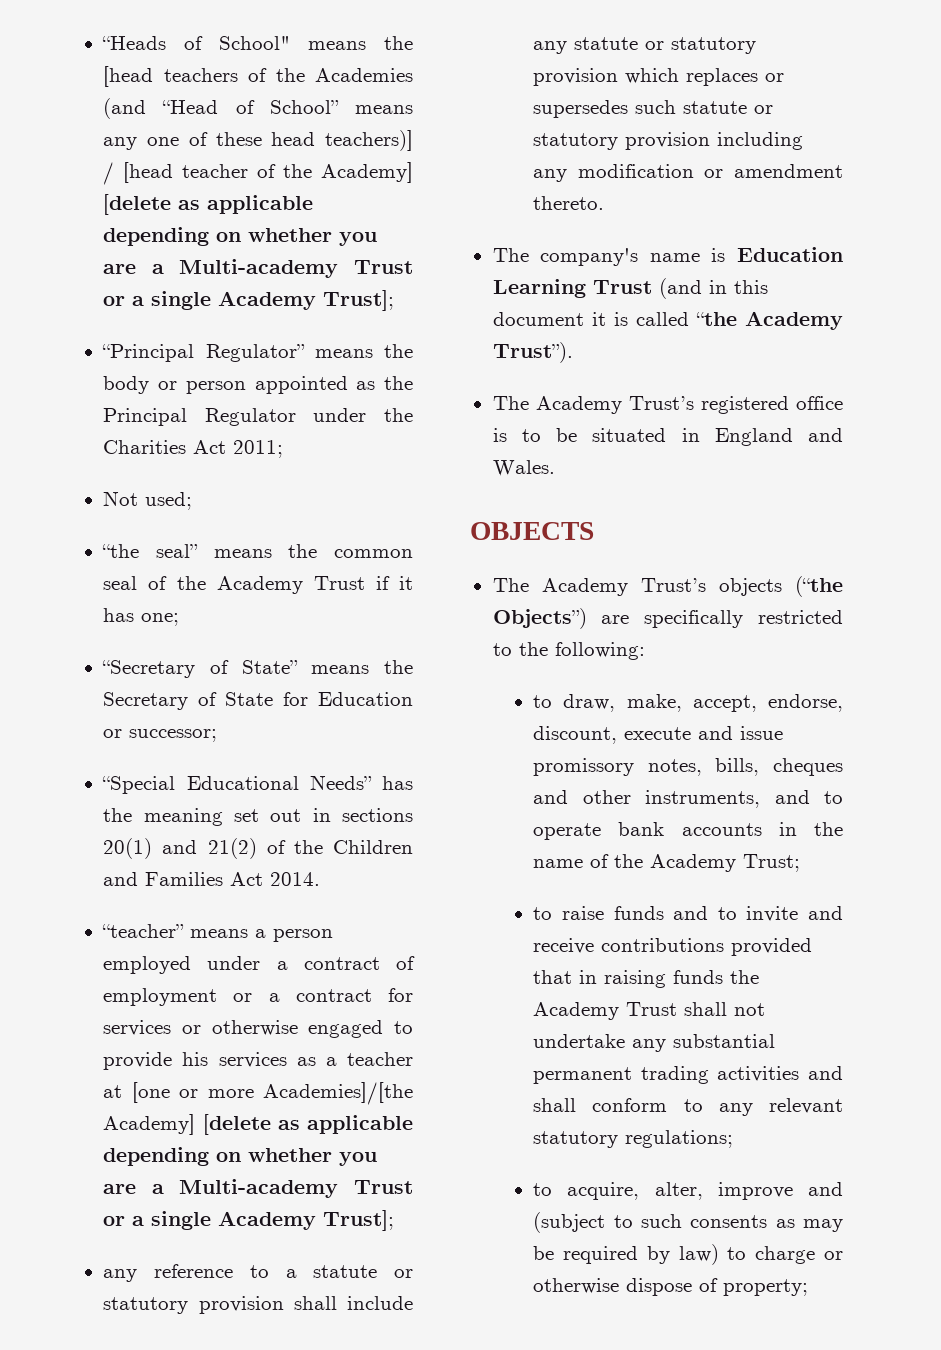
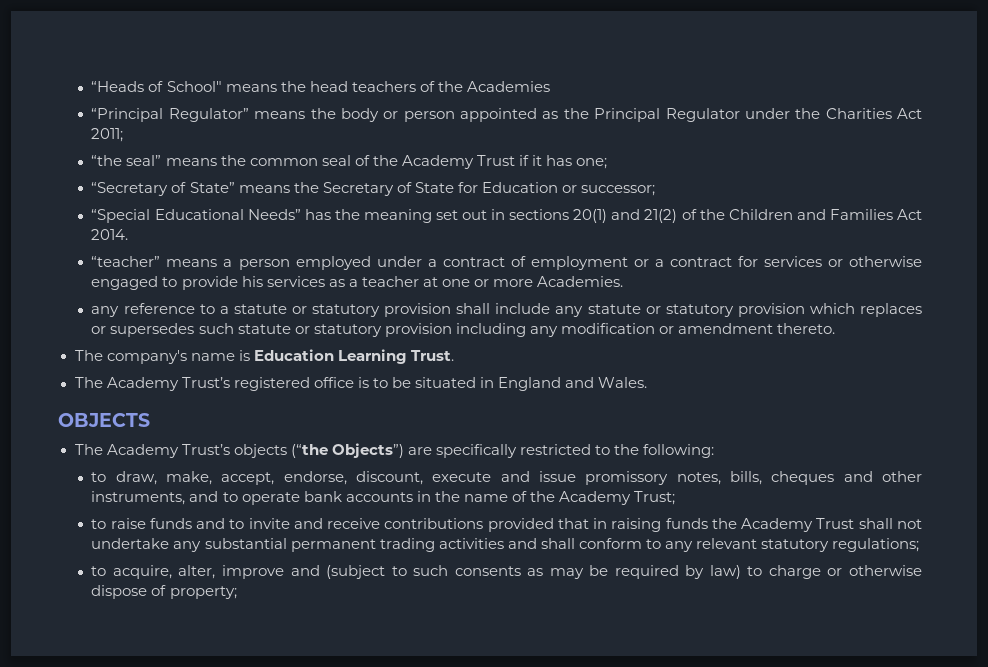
[103,66,154,87] [head -> [309,81,348,92] head
[103,98,413,119] [103,130,413,151] [103,162,413,185] [103,194,314,215] [103,227,378,246] [103,259,413,278] [103,290,395,311] (and “Head of School” means any one of these head teachers)] / [head teacher of the Academy] [delete as applicable depending on whether you are a Multi-academy Trust or a single Academy Trust]; -> (550, 86) none
[103,491,193,510] // Not used; -> (124, 135) none
[131,1082,170,1103] [one -> [441,279,470,287] one
[262,1082,413,1105] [103,1114,413,1135] [103,1147,378,1166] [103,1179,413,1198] [103,1210,395,1231] Academies]/[the Academy] [delete as applicable depending on whether you are a Multi-academy Trust or a single Academy Trust]; -> [537,276,624,287] Academies.
[592,278,768,299] [492,311,843,330] [492,342,573,363] Trust (and in this document it is called “the Academy Trust”). -> [410,350,454,361] Trust.

